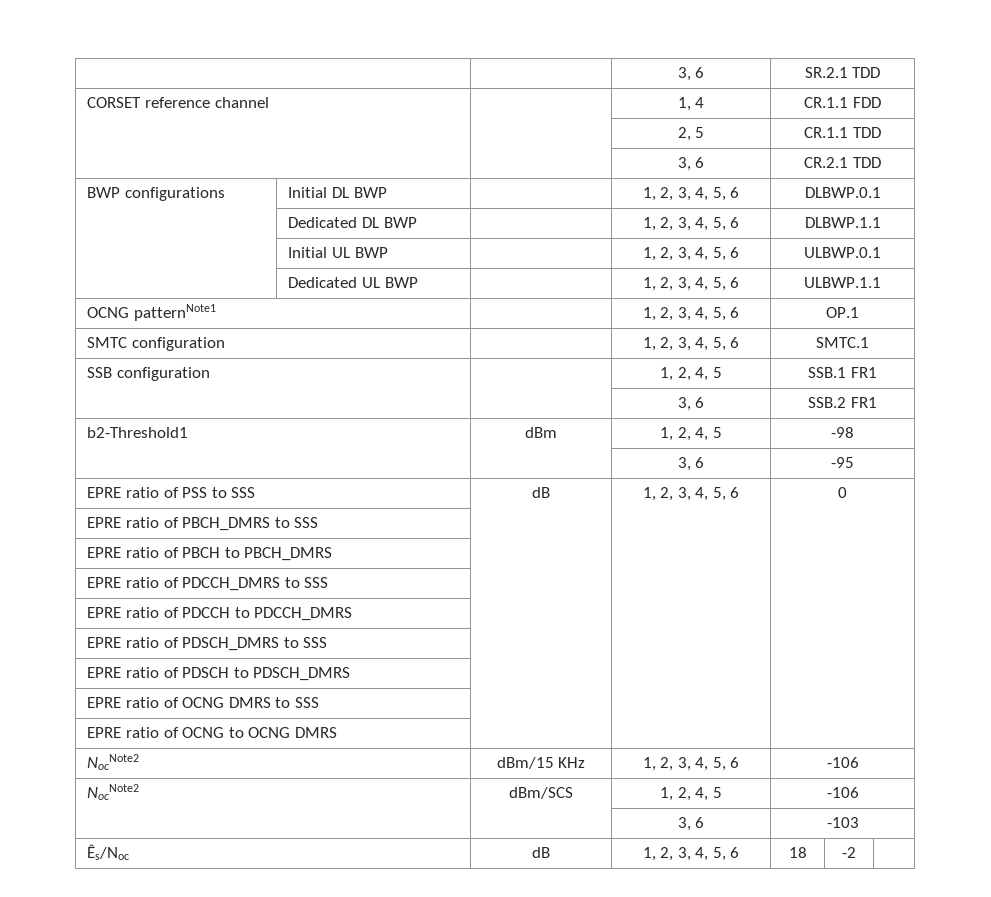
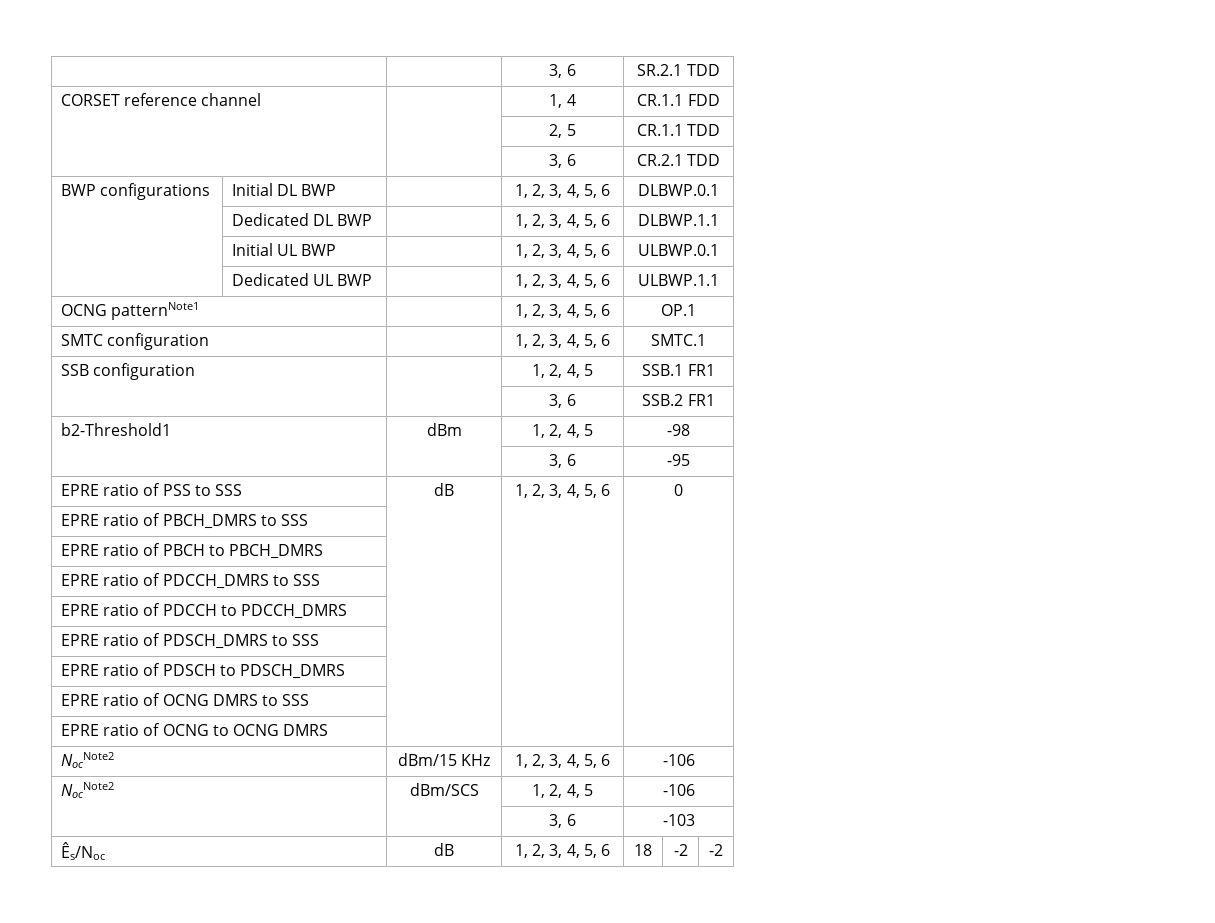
(856, 852) none -> [709,844,723,856] -2

